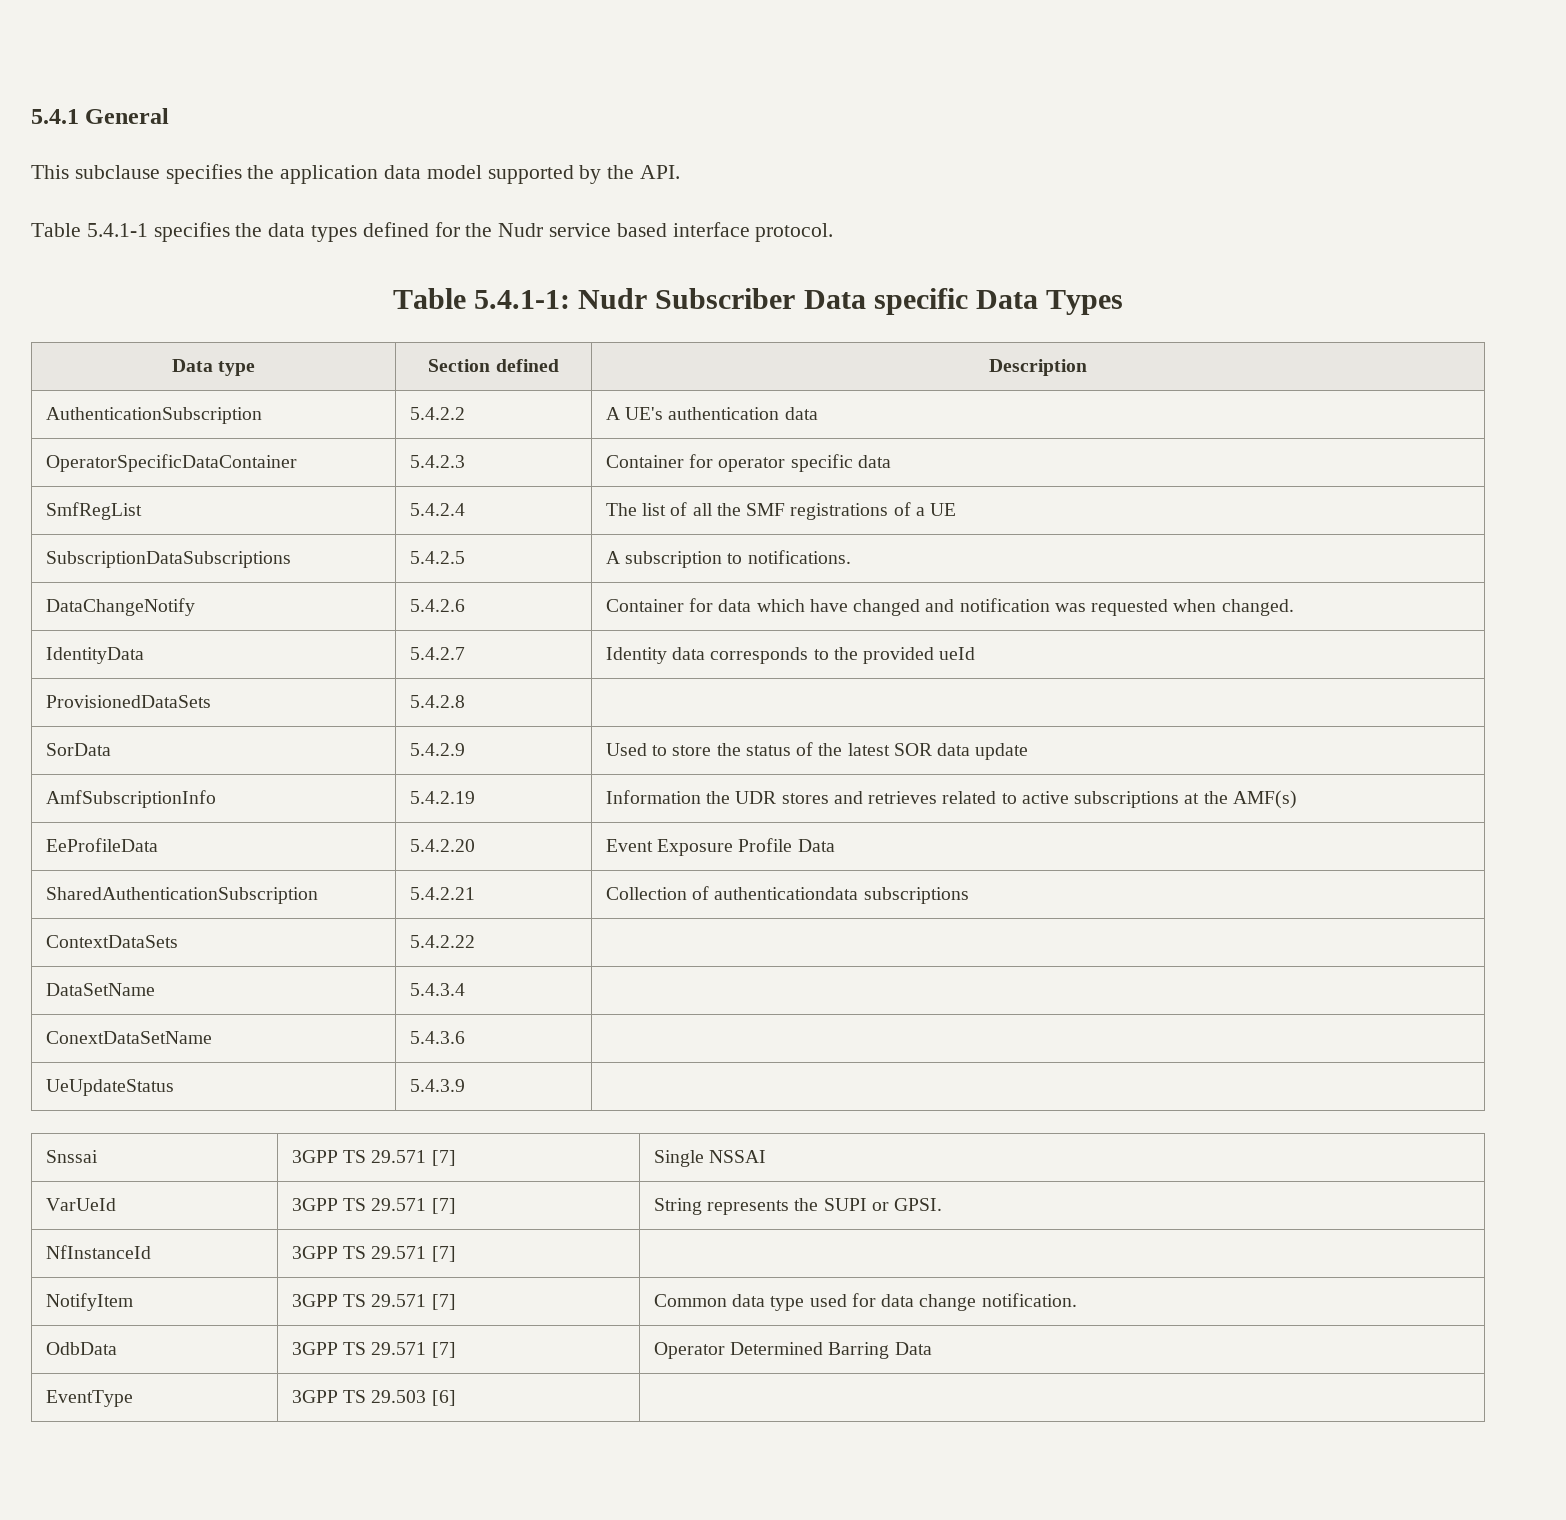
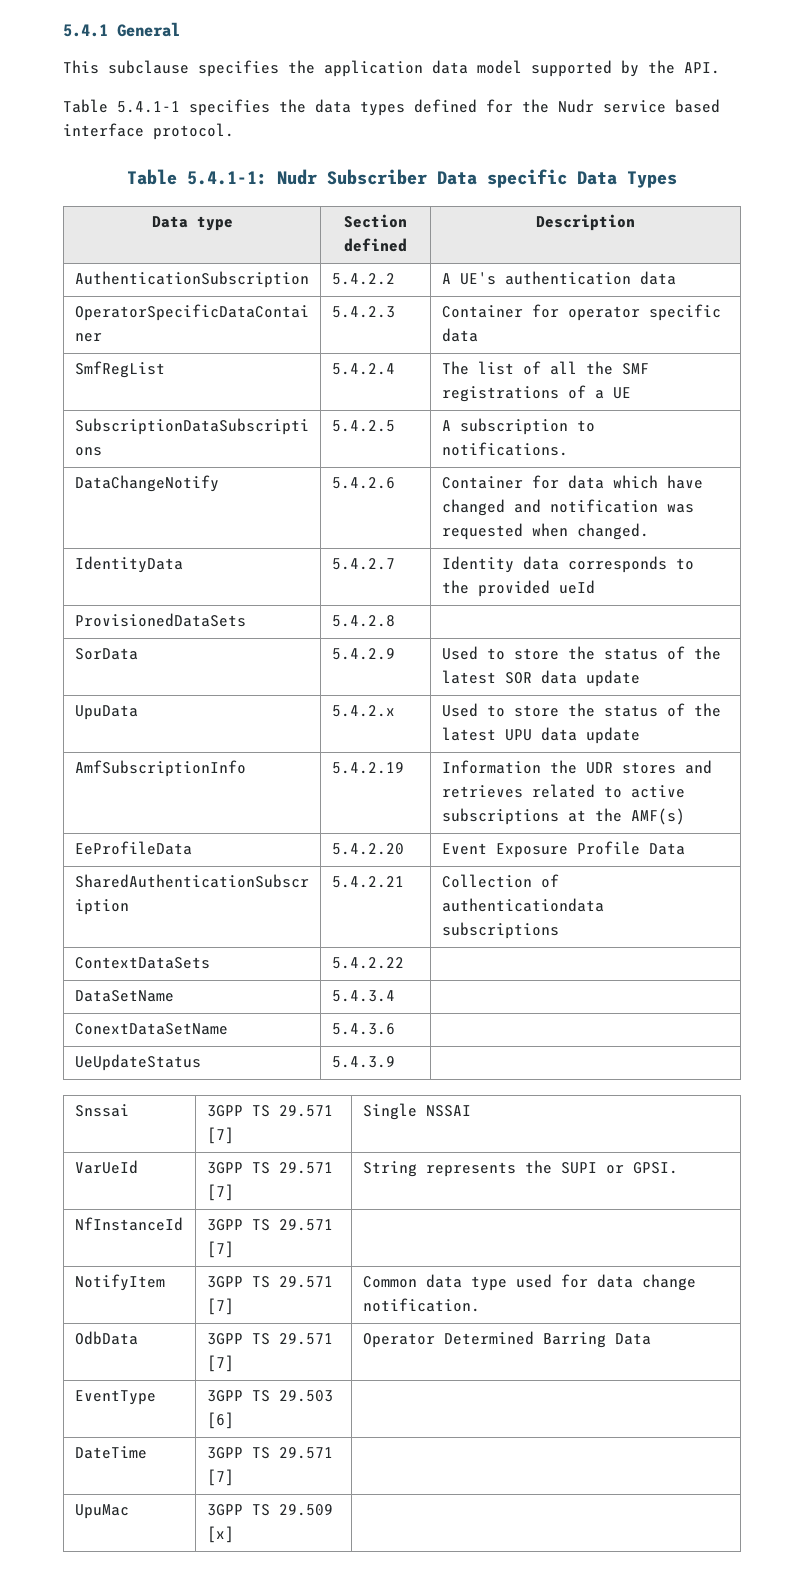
(1029, 751) none -> [74,705,138,720] [331,705,395,717] [441,703,721,717] [441,727,640,744] // UpuData | 5.4.2.x | Used to store the status of the latest UPU data update
(456, 1398) none -> [74,1446,147,1459] [206,1447,333,1459] [206,1469,234,1486] [74,1504,129,1519] [206,1504,333,1516] [206,1526,234,1543] // DateTime | 3GPP TS 29.571 [7] | // UpuMac | 3GPP TS 29.509 [x] |

